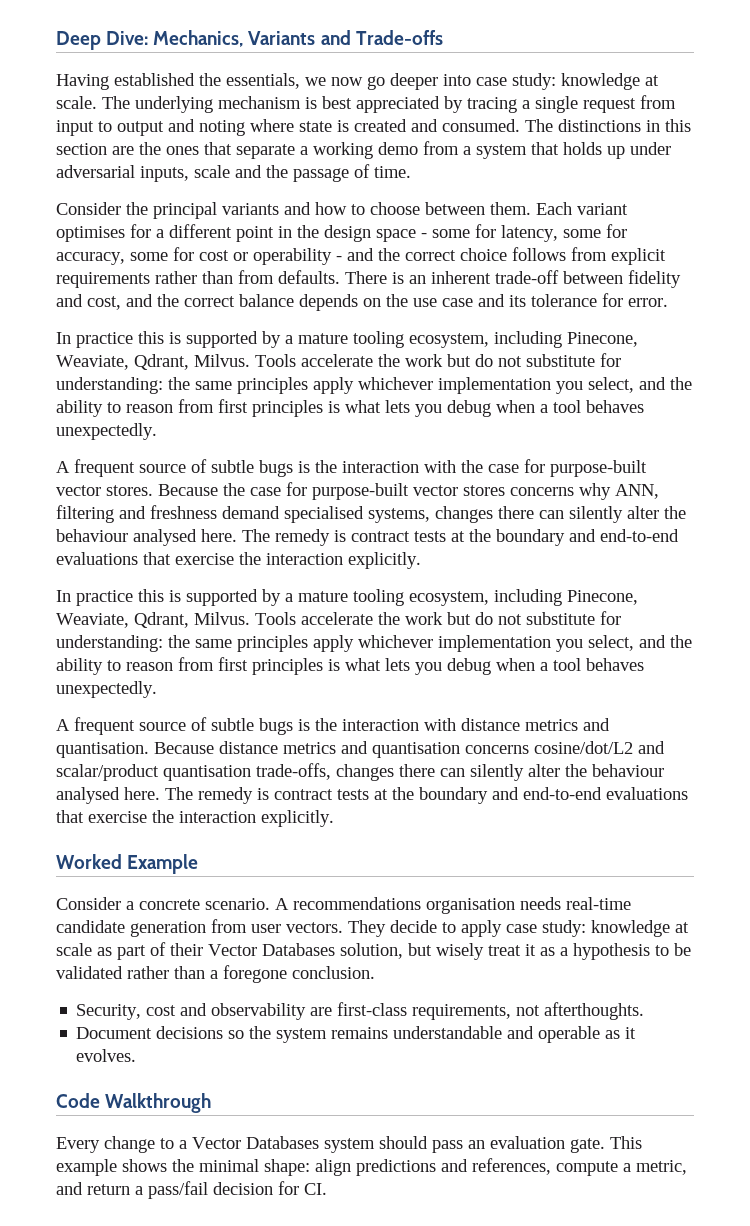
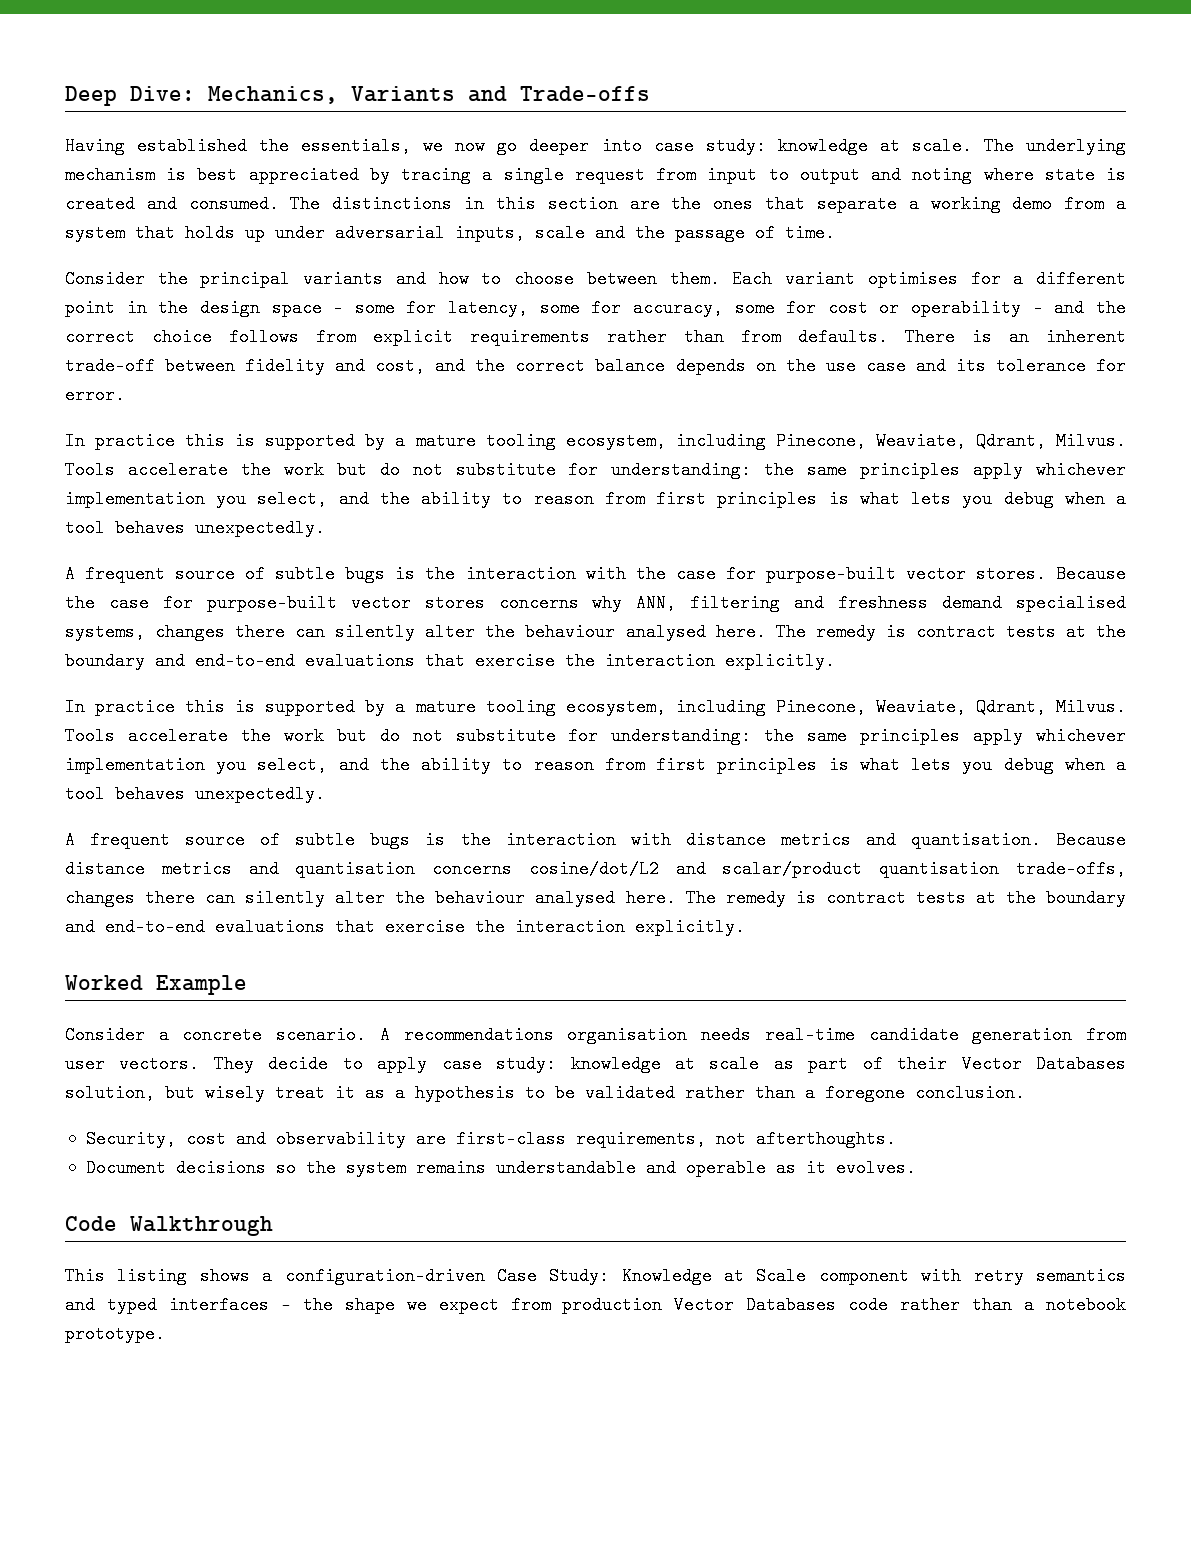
[56,1136,642,1153] [56,1158,687,1176] [56,1181,327,1199] Every change to a Vector Databases system should pass an evaluation gate. This example shows the minimal shape: align predictions and references, compute a metric, and return a pass/fail decision for CI. -> [65,1267,1126,1285] [65,1296,1126,1314] [65,1325,165,1343] This listing shows a configuration-driven Case Study: Knowledge at Scale component with retry semantics and typed interfaces — the shape we expect from production Vector Databases code rather than a notebook prototype.

